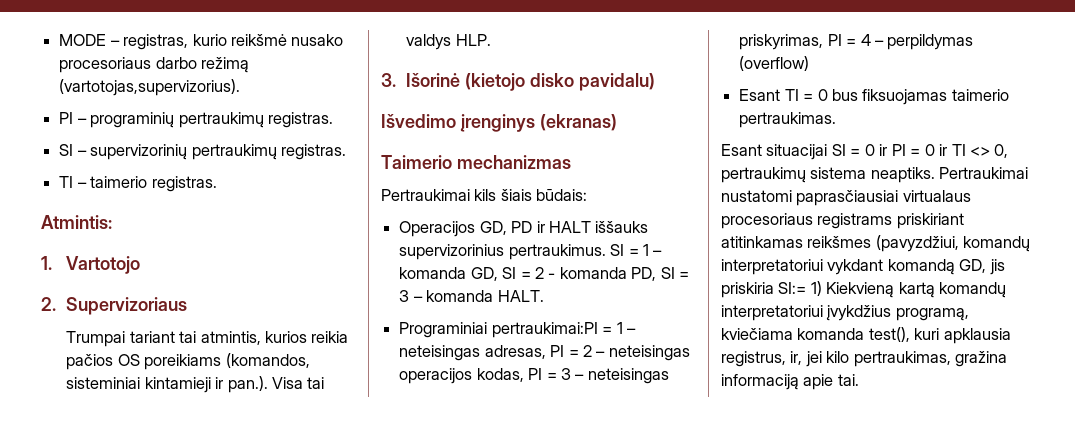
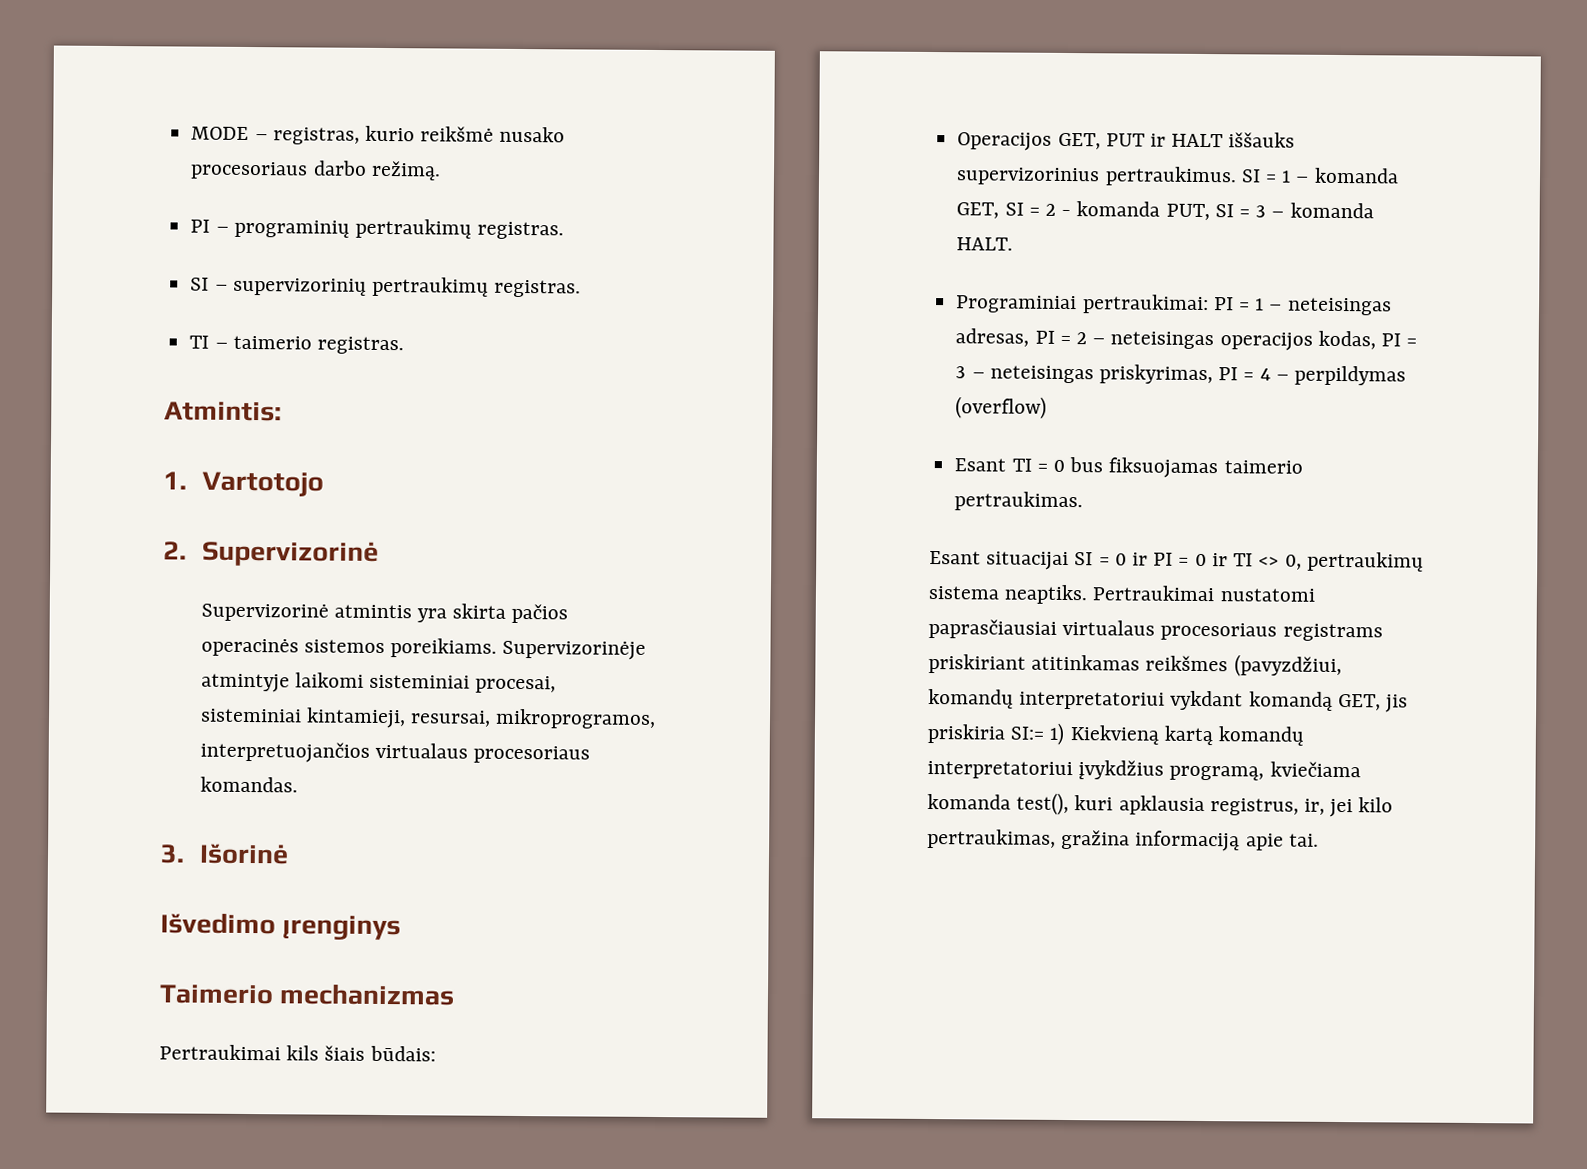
[201,57,250,73] [59,79,241,96] režimą (vartotojas,supervizorius). -> [370,160,441,181] režimą.
[66,297,188,315] [66,331,349,347] [66,353,310,370] [66,376,325,393] [406,34,491,50] Supervizoriaus // Trumpai tariant tai atmintis, kurios reikia pačios OS poreikiams (komandos, sisteminiai kintamieji ir pan.). Visa tai valdys HLP. -> [201,540,379,567] [200,602,569,624] [200,637,647,660] [200,672,557,694] [199,707,657,729] [199,741,591,764] [199,776,298,793] Supervizorinė // Supervizorinė atmintis yra skirta pačios operacinės sistemos poreikiams. Supervizorinėje atmintyje laikomi sisteminiai procesai, sisteminiai kintamieji, resursai, mikroprogramos, interpretuojančios virtualaus procesoriaus komandas.
[465,73,655,91] (kietojo disko pavidalu) -> (289, 854) none
[539,114,617,131] (ekranas) -> (402, 928) none
[479,221,533,235] GD, PD -> [1057,132,1145,150] GET, PUT
[470,267,498,281] GD, -> [956,202,1000,219] GET,
[631,267,657,281] PD, -> [1165,203,1210,221] PUT,
[491,322,598,338] pertraukimai:PI -> [1081,294,1234,315] pertraukimai: PI
[959,259,987,273] GD, -> [1337,693,1381,711] GET,

